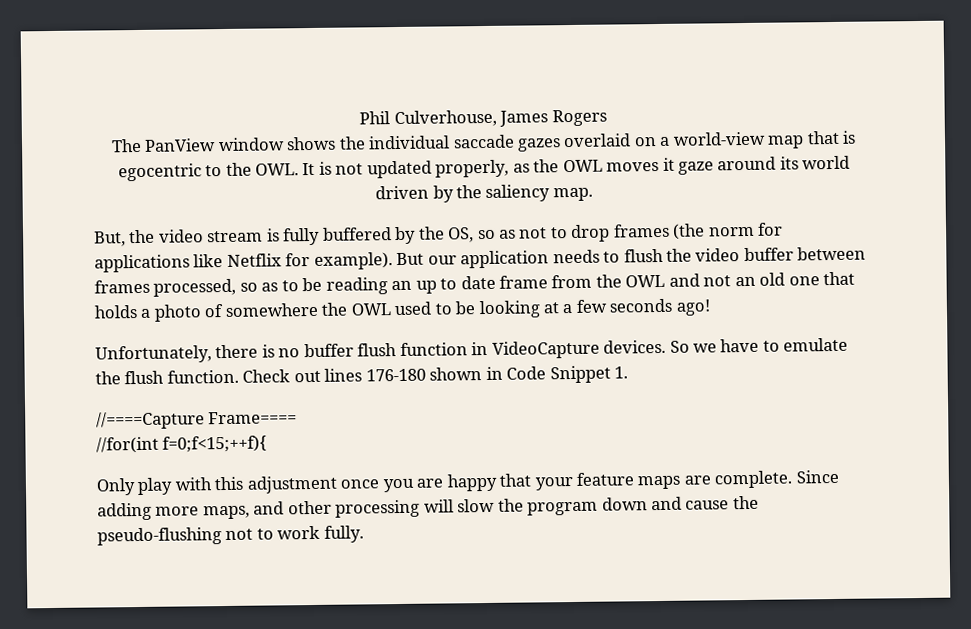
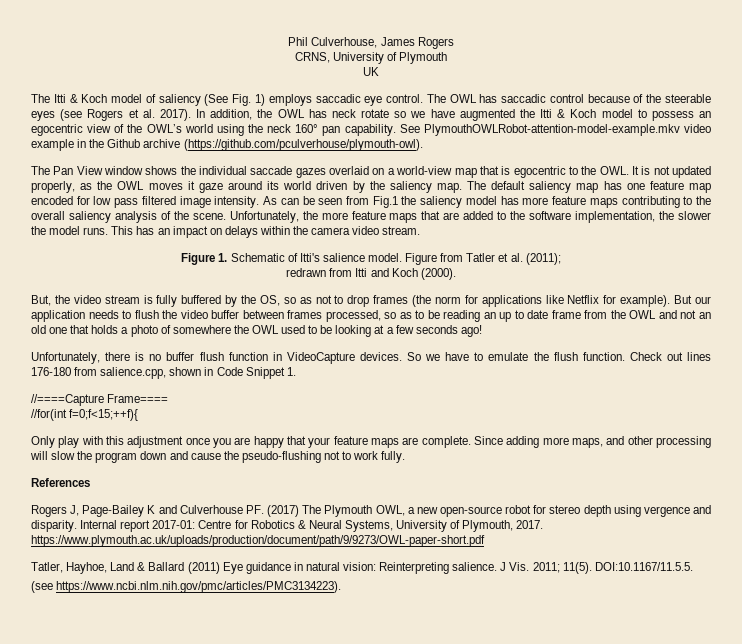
[110,138,217,153] The PanView -> [294,52,448,64] [363,67,379,76] [31,94,711,106] [31,109,711,121] [31,124,711,136] [31,139,423,151] [31,166,103,175] CRNS, University of Plymouth // UK // The Itti & Koch model of saliency (See Fig. 1) employs saccadic eye control. The OWL has saccadic control because of the steerable eyes (see Rogers et al. 2017). In addition, the OWL has neck rotate so we have augmented the Itti & Koch model to possess an egocentric view of the OWL’s world using the neck 160° pan capability. See PlymouthOWLRobot-attention-model-example.mkv video example in the Github archive (https://github.com/pculverhouse/plymouth-owl). // The Pan View
(593, 194) none -> [467,181,711,193] [31,196,712,208] [31,211,712,223] [31,226,421,238] [181,253,561,265] [286,268,456,280] The default saliency map has one feature map encoded for low pass filtered image intensity. As can be seen from Fig.1 the saliency model has more feature maps contributing to the overall saliency analysis of the scene. Unfortunately, the more feature maps that are added to the software implementation, the slower the model runs. This has an impact on delays within the camera video stream. // Figure 1. Schematic of Itti's salience model. Figure from Tatler et al. (2011); // redrawn from Itti and Koch (2000).
(426, 375) none -> [74,367,167,379] from salience.cpp,
(364, 534) none -> [31,478,90,487] [31,505,711,517] [31,520,544,532] [31,535,485,547] [31,562,693,574] [31,581,342,593] // References // Rogers J, Page-Bailey K and Culverhouse PF. (2017) The Plymouth OWL, a new open-source robot for stereo depth using vergence and disparity. Internal report 2017-01: Centre for Robotics & Neural Systems, University of Plymouth, 2017. https://www.plymouth.ac.uk/uploads/production/document/path/9/9273/OWL-paper-short.pdf // Tatler, Hayhoe, Land & Ballard (2011) Eye guidance in natural vision: Reinterpreting salience. J Vis. 2011; 11(5). DOI:10.1167/11.5.5. // (see https://www.ncbi.nlm.nih.gov/pmc/articles/PMC3134223).

